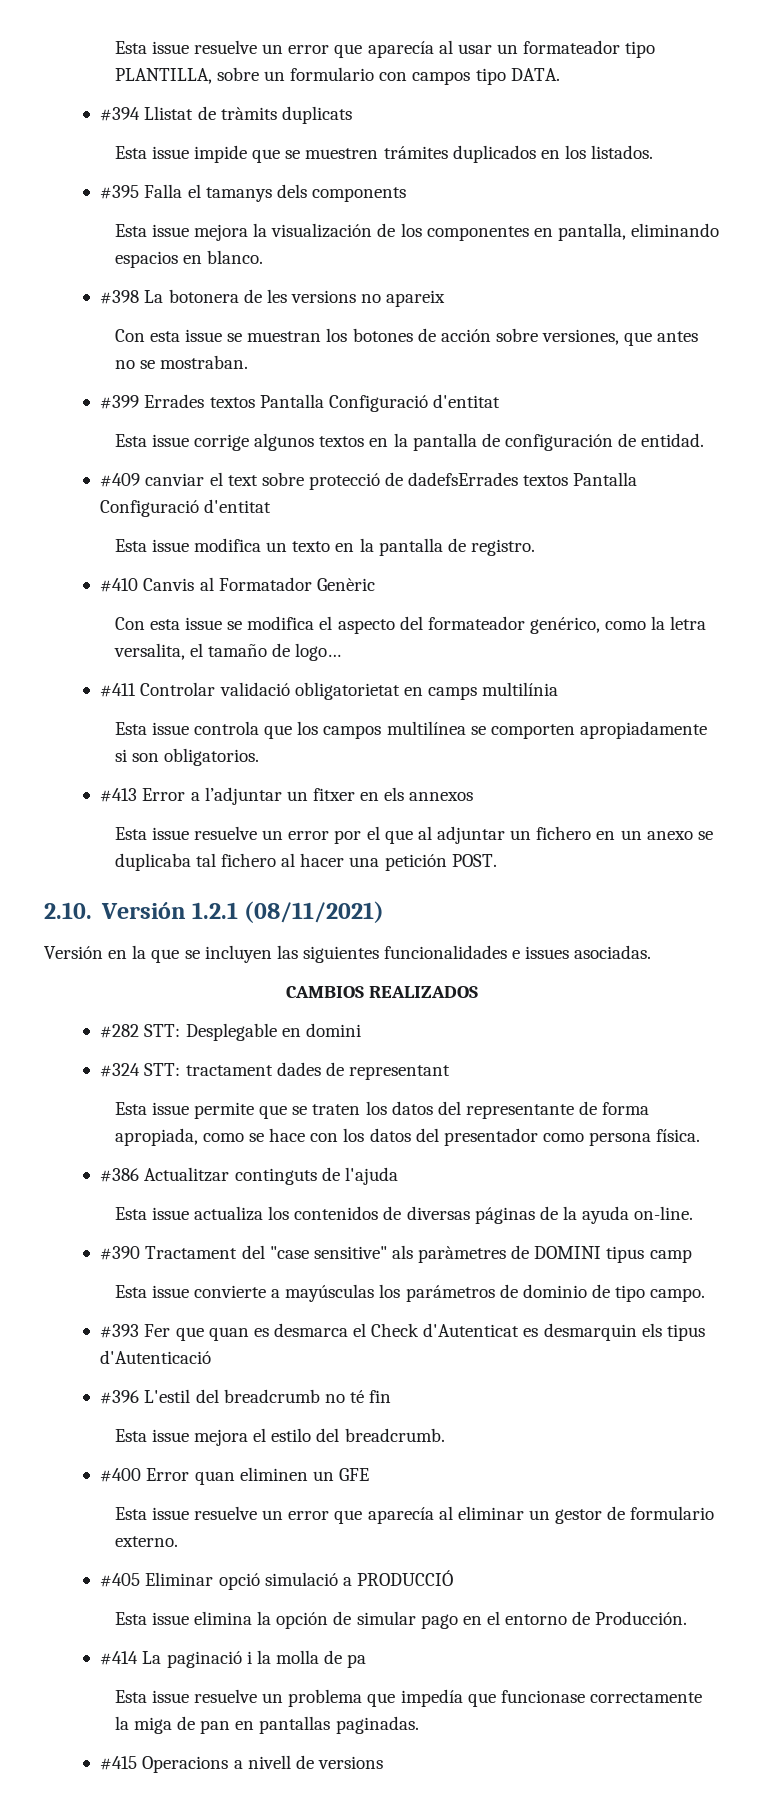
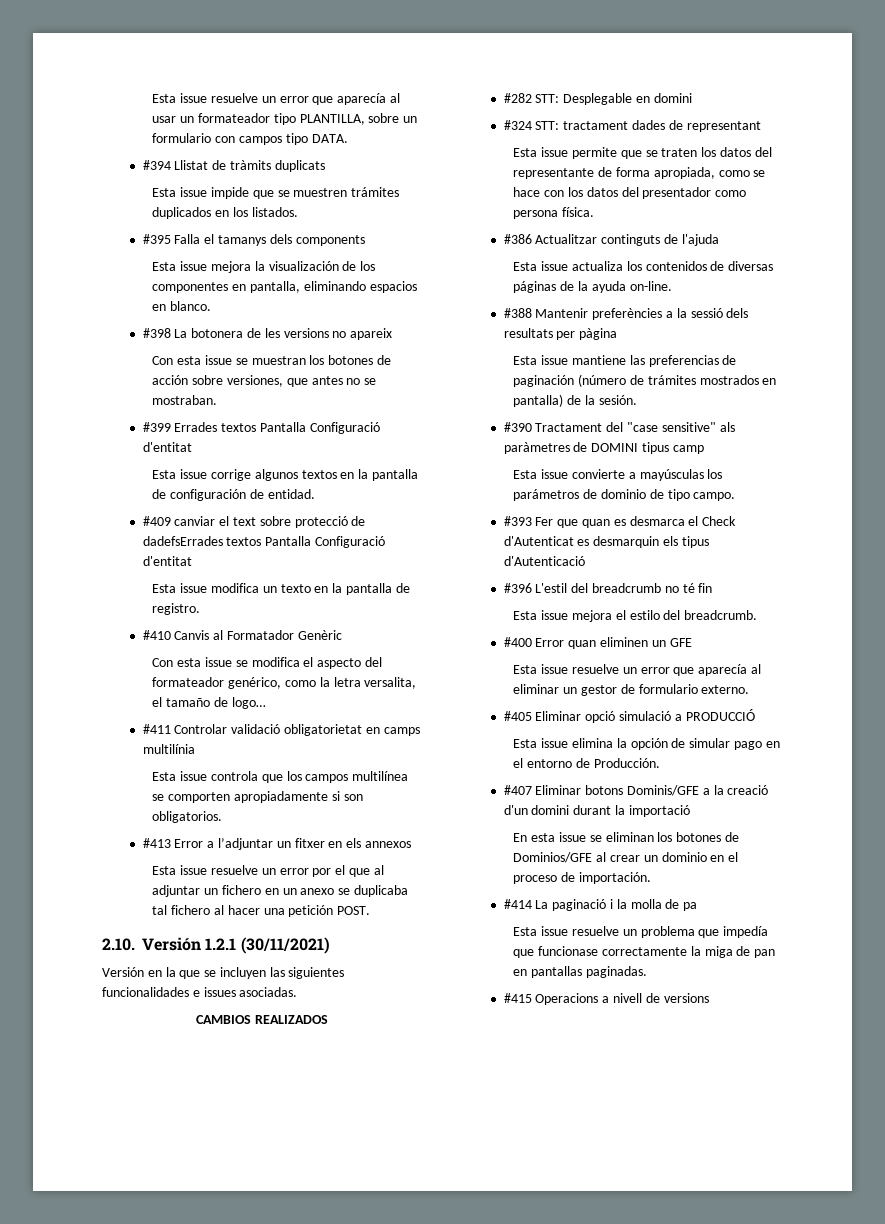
[244,901,385,923] (08/11/2021) -> [240,937,330,954] (30/11/2021)
(694, 1213) none -> [503,308,749,320] [503,328,618,340] [513,355,737,367] [513,374,777,387] [513,394,637,407] // #388 Mantenir preferències a la sessió dels resultats per pàgina // Esta issue mantiene las preferencias de paginación (número de trámites mostrados en pantalla) de la sesión.
(688, 1618) none -> [503,785,769,796] [503,805,690,817] [513,832,739,842] [513,852,739,863] [513,872,651,884] // #407 Eliminar botons Dominis/GFE a la creació d'un domini durant la importació // En esta issue se eliminan los botones de Dominios/GFE al crear un dominio en el proceso de importación.

